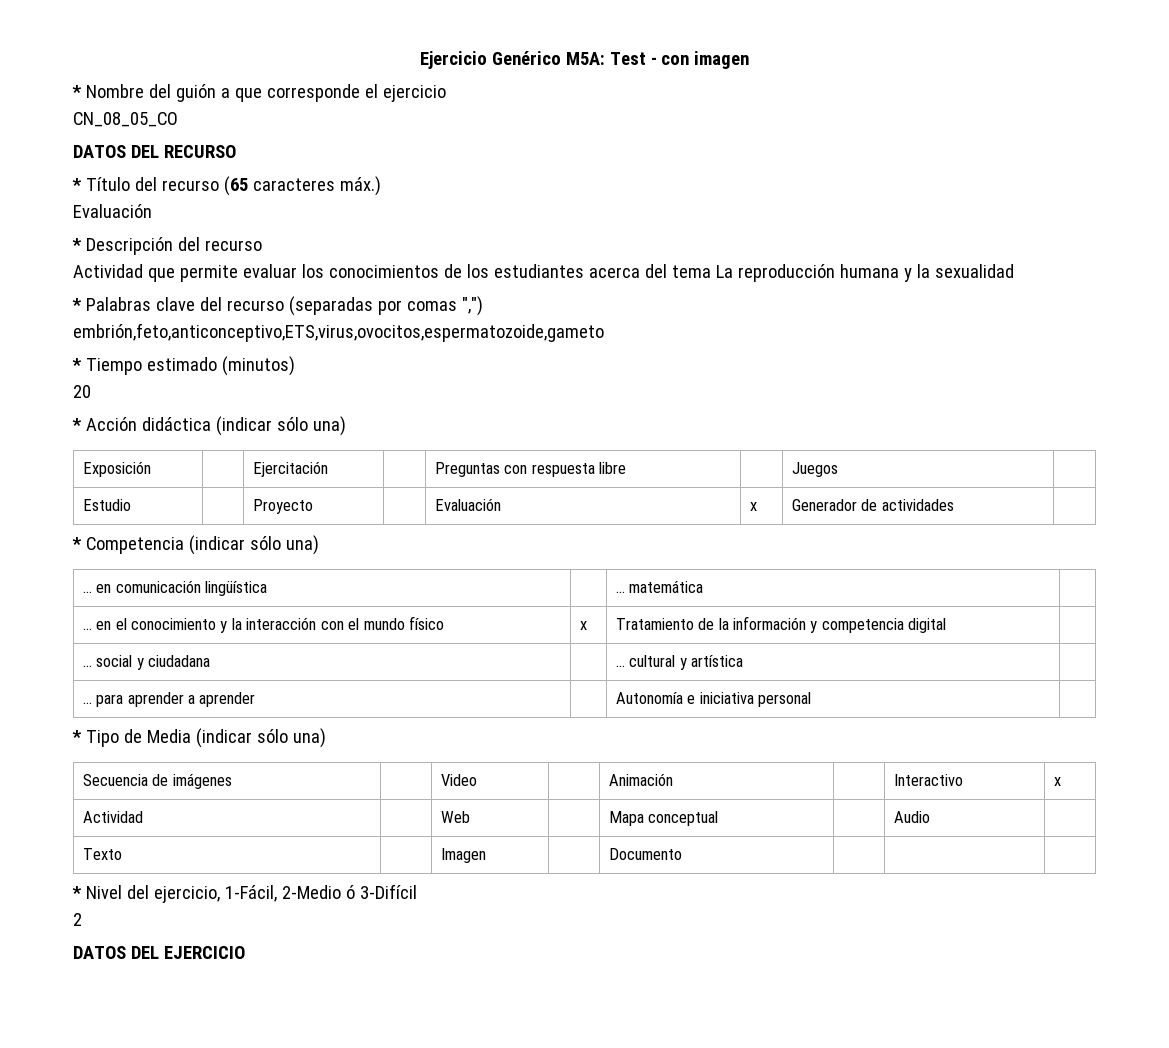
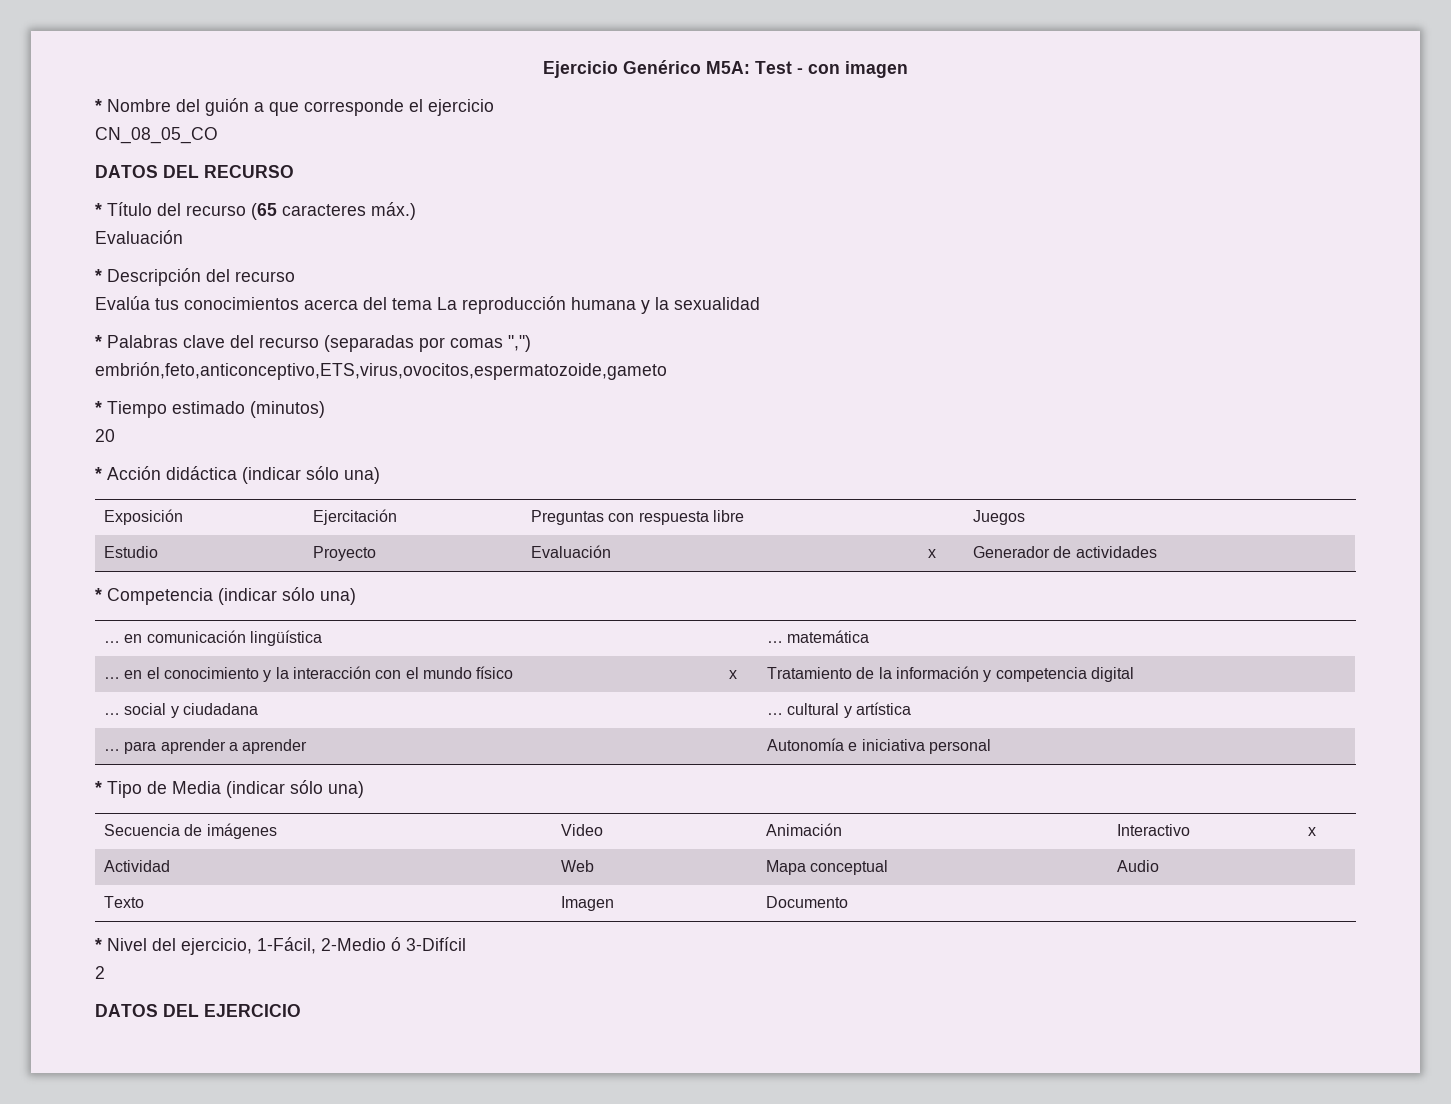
[73,264,584,282] Actividad que permite evaluar los conocimientos de los estudiantes -> [95,296,299,310] Evalúa tus conocimientos

